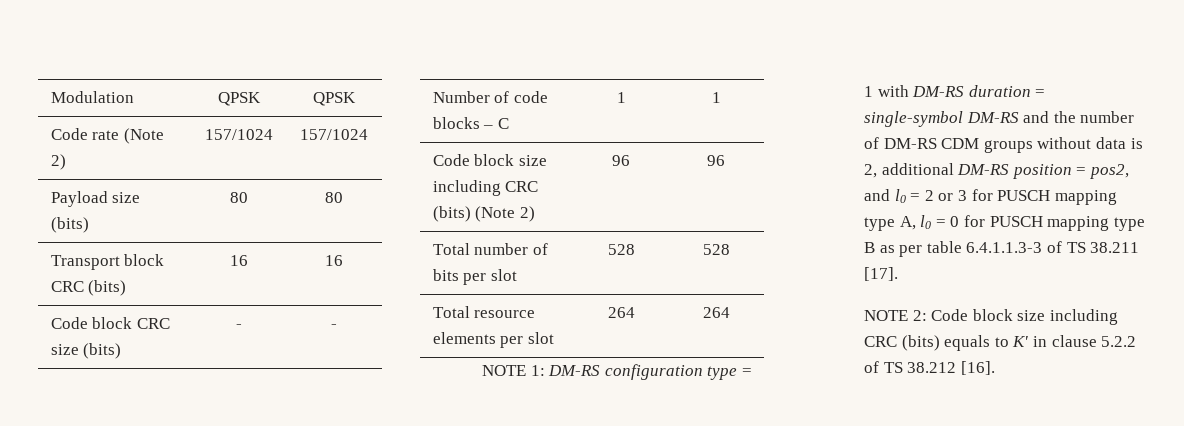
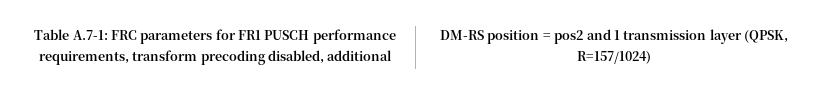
[50,91,134,103] [218,92,261,106] [313,92,356,106] [50,128,165,144] [50,154,66,170] [205,129,273,140] [300,129,368,140] [50,191,141,207] [50,217,89,233] [230,192,248,203] [325,192,343,203] [50,254,165,270] [50,280,127,296] [230,255,248,266] [325,255,343,266] [50,317,171,329] [50,343,122,359] [236,324,242,329] [331,324,337,329] [432,91,549,103] [432,117,510,129] [616,92,626,103] [711,92,721,103] [432,154,548,166] [432,180,539,196] [432,206,536,222] [612,155,630,166] [707,155,725,166] [432,243,549,255] [432,269,518,285] [607,244,635,255] [702,244,730,255] [432,306,536,318] [432,332,555,348] [607,307,635,318] [702,307,730,318] [482,364,753,380] [864,85,1046,97] [864,111,1135,127] [864,137,1143,153] [864,163,1130,179] [864,189,1117,205] [864,215,1145,231] [864,241,1140,257] [864,267,899,281] [864,309,1119,325] [864,335,1137,351] [864,361,995,375] Modulation | QPSK | QPSK // Code rate (Note 2) | 157/1024 | 157/1024 // Payload size (bits) | 80 | 80 // Transport block CRC (bits) | 16 | 16 // Code block CRC size (bits) | - | - // Number of code blocks – C | 1 | 1 // Code block size including CRC (bits) (Note 2) | 96 | 96 // Total number of bits per slot | 528 | 528 // Total resource elements per slot | 264 | 264 // NOTE 1: DM-RS configuration type = 1 with DM-RS duration = single-symbol DM-RS and the number of DM-RS CDM groups without data is 2, additional DM-RS position = pos2, and l0 = 2 or 3 for PUSCH mapping type A, l0 = 0 for PUSCH mapping type B as per table 6.4.1.1.3-3 of TS 38.211 [17]. // NOTE 2: Code block size including CRC (bits) equals to K' in clause 5.2.2 of TS 38.212 [16]. -> [34,29,396,44] [38,50,393,65] [440,29,788,44] [577,51,651,64] Table A.7-1: FRC parameters for FR1 PUSCH performance requirements, transform precoding disabled, additional DM-RS position = pos2 and 1 transmission layer (QPSK, R=157/1024)

